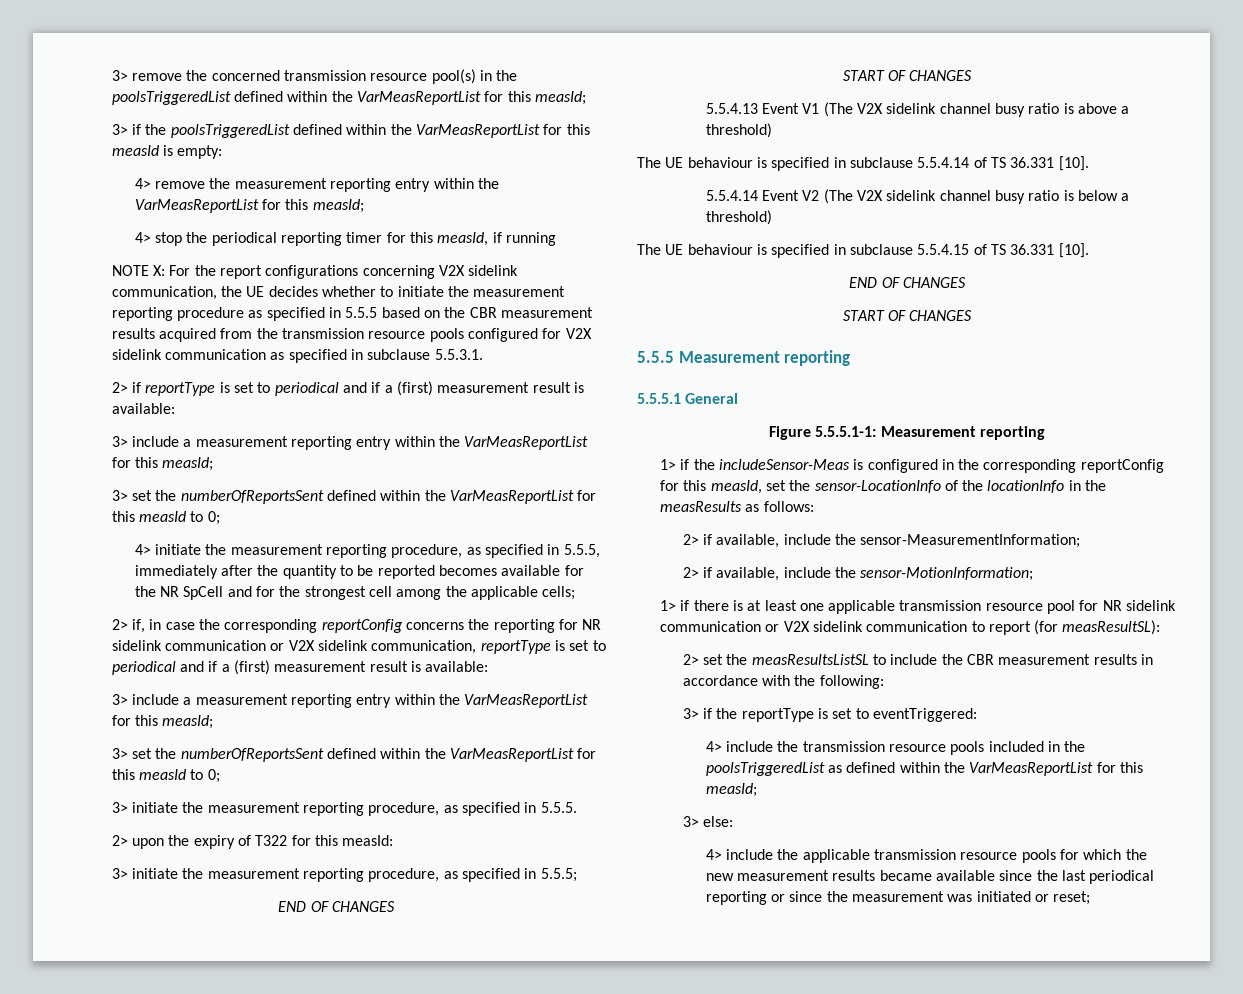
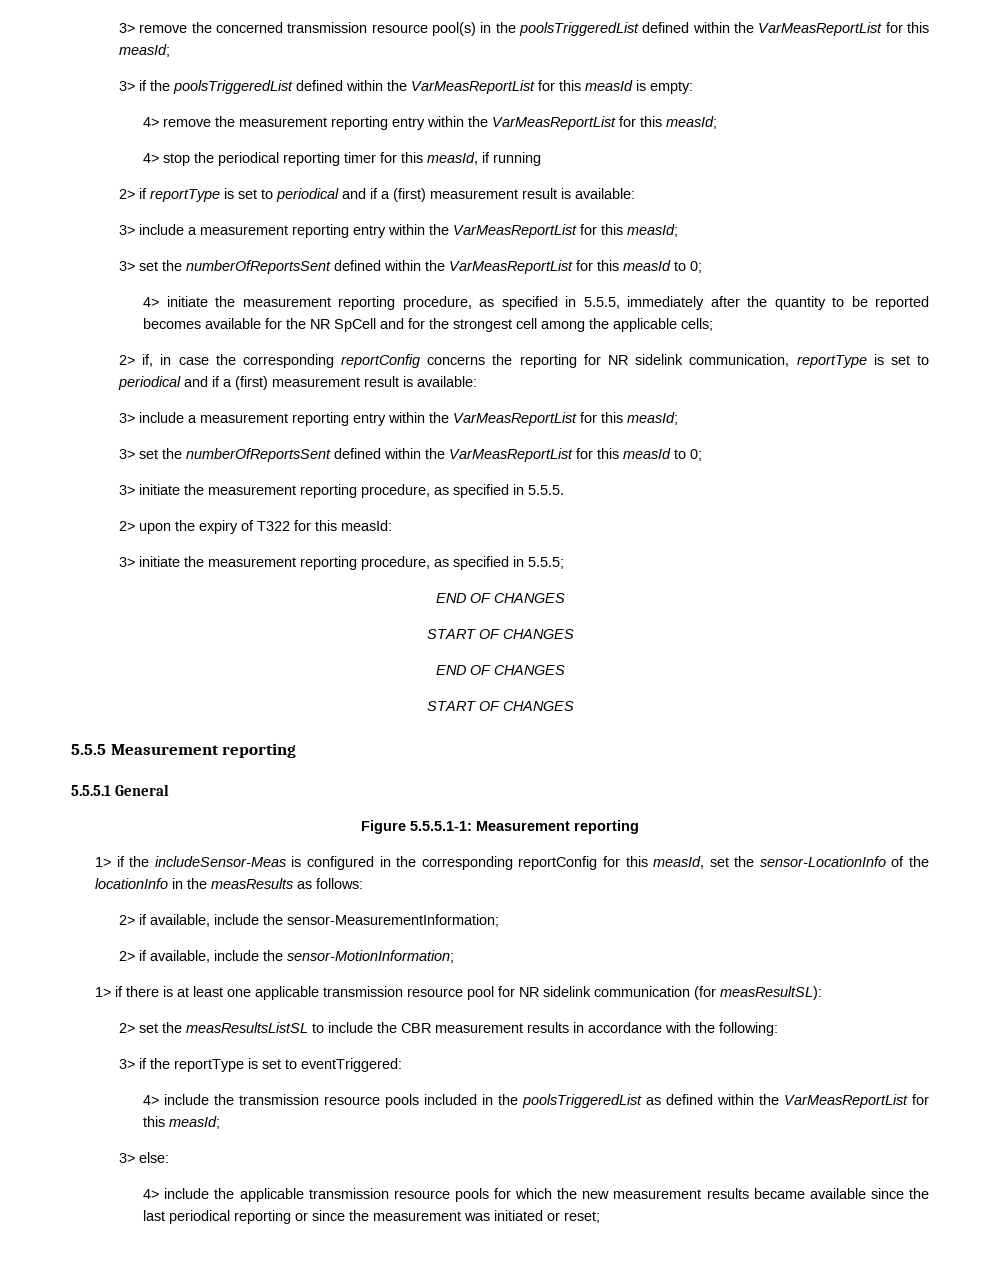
[111,265,519,279] [111,286,566,300] [111,307,594,321] [111,328,592,342] [111,349,483,363] // NOTE X: For the report configurations concerning V2X sidelink communication, the UE decides whether to initiate the measurement reporting procedure as specified in 5.5.5 based on the CBR measurement results acquired from the transmission resource pools configured for V2X sidelink communication as specified in subclause 5.5.3.1. -> (542, 159) none
[165,640,369,651] communication or V2X sidelink -> (684, 359) none
[705,102,1130,117] [705,123,772,138] [637,156,1089,171] [705,189,1130,204] [705,210,772,225] [637,243,1089,258] // 5.5.4.13 Event V1 (The V2X sidelink channel busy ratio is above a threshold) // The UE behaviour is specified in subclause 5.5.4.14 of TS 36.331 [10]. // 5.5.4.14 Event V2 (The V2X sidelink channel busy ratio is below a threshold) // The UE behaviour is specified in subclause 5.5.4.15 of TS 36.331 [10]. -> (574, 634) none
[765,621,1031,635] or V2X sidelink communication to report -> (691, 991) none

